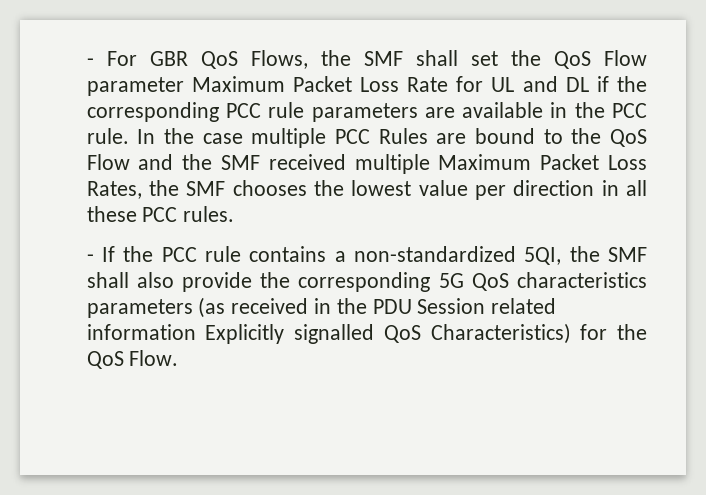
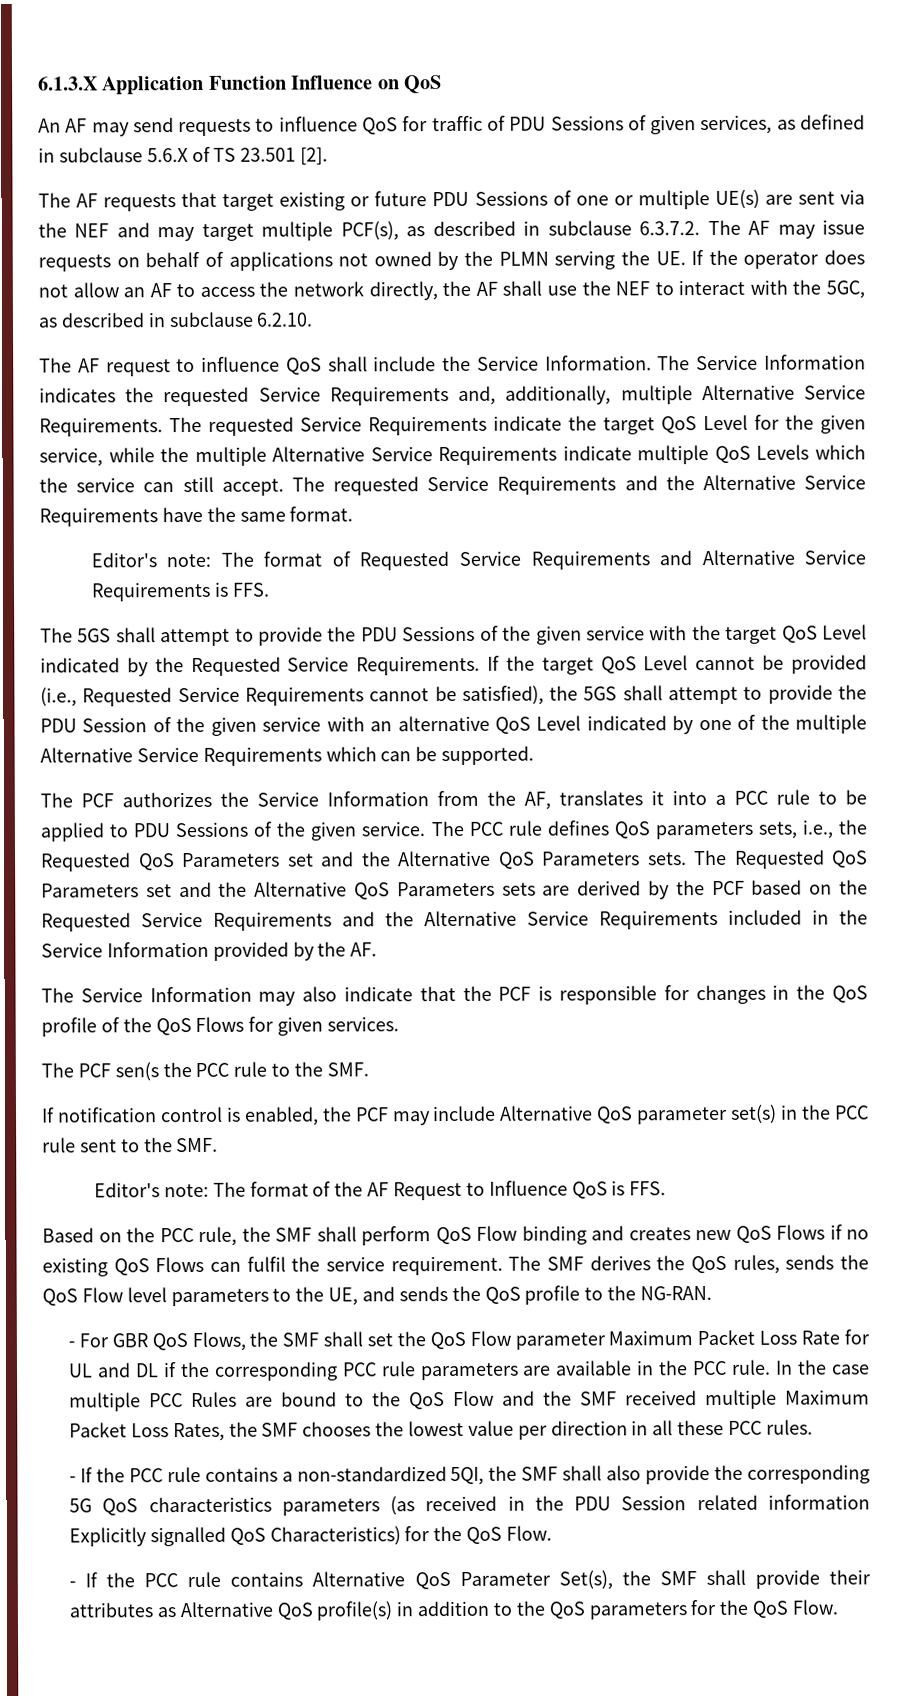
(86, 62) none -> [38,75,442,95] [38,114,865,137] [38,146,329,165] [38,189,865,212] [38,219,866,242] [38,249,865,272] [38,279,865,301] [38,311,313,328] [39,354,866,377] [39,384,866,407] [39,414,866,437] [39,444,866,467] [39,474,866,496] [39,506,354,527] [90,549,866,571] [90,581,270,602] [40,624,867,647] [40,654,867,677] [40,684,867,707] [40,714,867,736] [40,745,535,766] [40,789,867,810] [40,819,867,842] [41,849,868,872] [41,879,868,900] [41,909,868,932] [41,941,378,961] [41,984,868,1006] [41,1016,400,1037] [41,1061,369,1082] [41,1104,869,1126] [42,1137,219,1153] [93,1180,667,1201] [42,1224,869,1246] [42,1254,869,1277] [42,1285,713,1307] 6.1.3.X Application Function Influence on QoS // An AF may send requests to influence QoS for traffic of PDU Sessions of given services, as defined in subclause 5.6.X of TS 23.501 [2]. // The AF requests that target existing or future PDU Sessions of one or multiple UE(s) are sent via the NEF and may target multiple PCF(s), as described in subclause 6.3.7.2. The AF may issue requests on behalf of applications not owned by the PLMN serving the UE. If the operator does not allow an AF to access the network directly, the AF shall use the NEF to interact with the 5GC, as described in subclause 6.2.10. // The AF request to influence QoS shall include the Service Information. The Service Information indicates the requested Service Requirements and, additionally, multiple Alternative Service Requirements. The requested Service Requirements indicate the target QoS Level for the given service, while the multiple Alternative Service Requirements indicate multiple QoS Levels which the service can still accept. The requested Service Requirements and the Alternative Service Requirements have the same format. // Editor's note: The format of Requested Service Requirements and Alternative Service Requirements is FFS. // The 5GS shall attempt to provide the PDU Sessions of the given service with the target QoS Level indicated by the Requested Service Requirements. If the target QoS Level cannot be provided (i.e., Requested Service Requirements cannot be satisfied), the 5GS shall attempt to provide the PDU Session of the given service with an alternative QoS Level indicated by one of the multiple Alternative Service Requirements which can be supported. // The PCF authorizes the Service Information from the AF, translates it into a PCC rule to be applied to PDU Sessions of the given service. The PCC rule defines QoS parameters sets, i.e., the Requested QoS Parameters set and the Alternative QoS Parameters sets. The Requested QoS Parameters set and the Alternative QoS Parameters sets are derived by the PCF based on the Requested Service Requirements and the Alternative Service Requirements included in the Service Information provided by the AF. // The Service Information may also indicate that the PCF is responsible for changes in the QoS profile of the QoS Flows for given services. // The PCF sen(s the PCC rule to the SMF. // If notification control is enabled, the PCF may include Alternative QoS parameter set(s) in the PCC rule sent to the SMF. // Editor's note: The format of the AF Request to Influence QoS is FFS. // Based on the PCC rule, the SMF shall perform QoS Flow binding and creates new QoS Flows if no existing QoS Flows can fulfil the service requirement. The SMF derives the QoS rules, sends the QoS Flow level parameters to the UE, and sends the QoS profile to the NG-RAN. //
(179, 358) none -> [68,1569,872,1590] [68,1599,839,1621] // - If the PCC rule contains Alternative QoS Parameter Set(s), the SMF shall provide their attributes as Alternative QoS profile(s) in addition to the QoS parameters for the QoS Flow.

